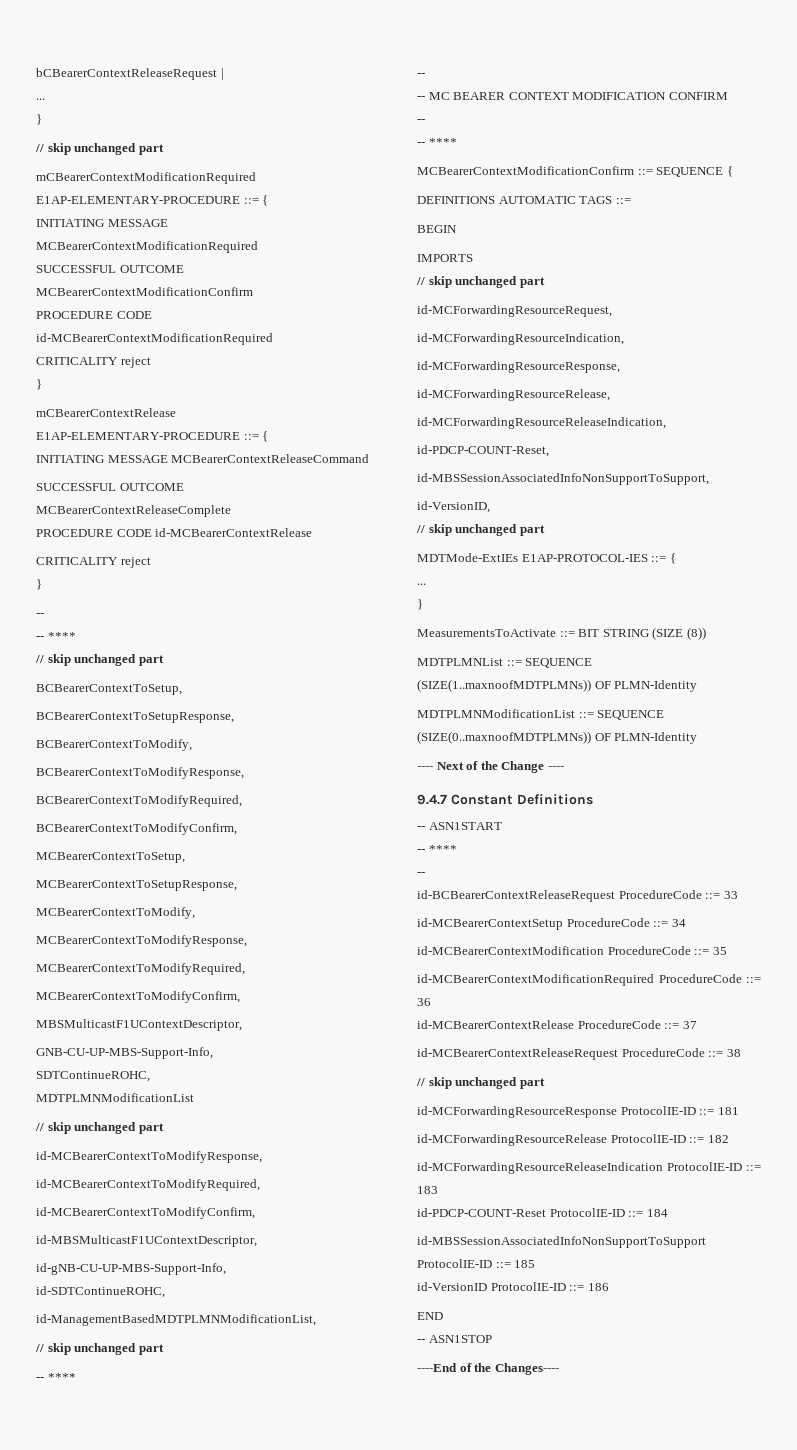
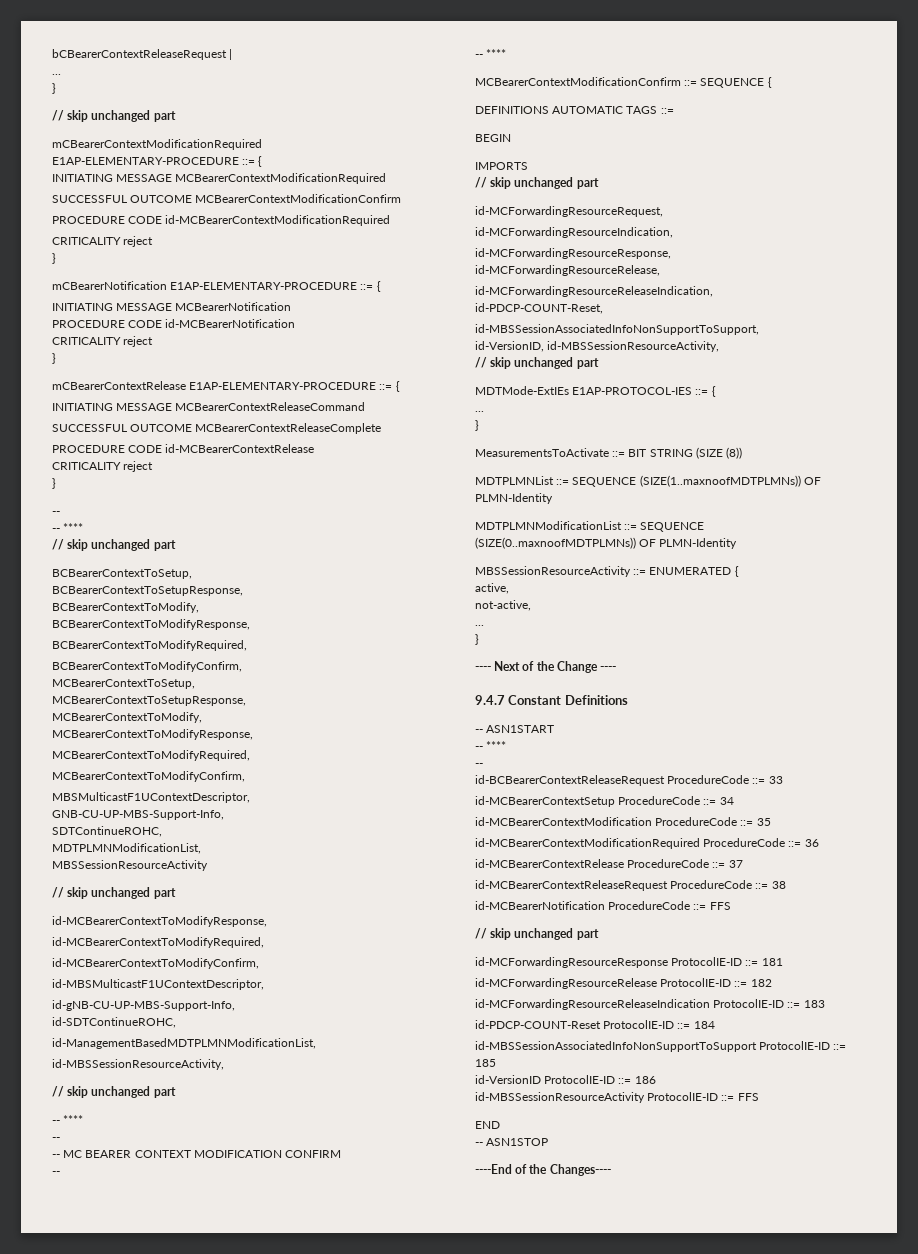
(42, 384) none -> [52,281,381,292] [52,302,292,311] [52,319,296,328] [52,336,154,347] [52,353,56,364] // mCBearerNotification E1AP-ELEMENTARY-PROCEDURE ::= { // INITIATING MESSAGE MCBearerNotification // PROCEDURE CODE id-MCBearerNotification // CRITICALITY reject // }
[36,1093,194,1102] MDTPLMNModificationList -> [52,843,201,854] [52,860,208,871] MDTPLMNModificationList, // MBSSessionResourceActivity
(316, 1320) none -> [52,1059,224,1070] // id-MBSSessionResourceActivity,
(490, 507) none -> [547,341,720,352] id-MBSSessionResourceActivity,
(698, 738) none -> [475,566,739,577] [475,583,509,594] [475,600,531,611] [475,625,484,626] [475,634,479,645] // MBSSessionResourceActivity ::= ENUMERATED { // active, // not-active, // ... // }
(741, 1053) none -> [475,901,731,910] // id-MCBearerNotification ProcedureCode ::= FFS
(609, 1287) none -> [475,1092,759,1103] // id-MBSSessionResourceActivity ProtocolIE-ID ::= FFS

